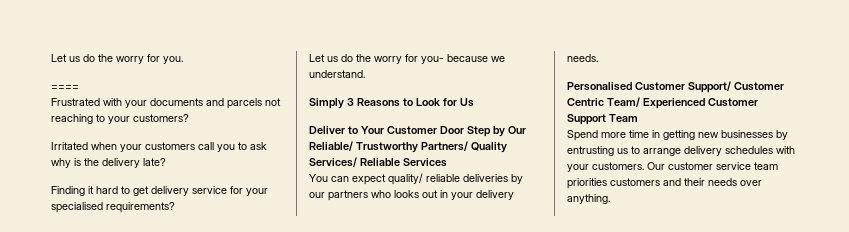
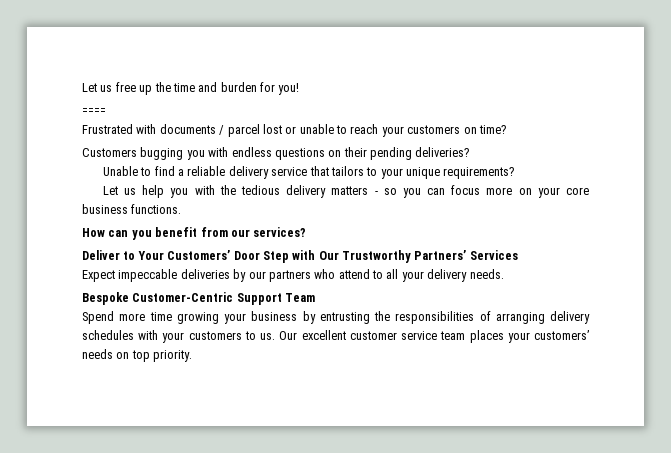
[51,54,183,64] [51,85,79,90] [51,98,281,109] [51,114,189,124] [51,142,267,152] [51,158,166,168] [51,186,268,196] [51,202,175,213] [309,54,505,64] [309,70,365,78] [309,98,474,109] Let us do the worry for you. // ==== // Frustrated with your documents and parcels not reaching to your customers? // Irritated when your customers call you to ask why is the delivery late? // Finding it hard to get delivery service for your specialised requirements? // Let us do the worry for you- because we understand. // Simply 3 Reasons to Look for Us -> [82,82,300,95] [82,108,106,115] [82,124,506,137] [82,147,470,160] [102,166,515,179] [102,185,590,198] [82,204,182,214] [82,227,307,240] Let us free up the time and burden for you! // ==== // Frustrated with documents / parcel lost or unable to reach your customers on time? // Customers bugging you with endless questions on their pending deliveries? // Unable to find a reliable delivery service that tailors to your unique requirements? // Let us help you with the tedious delivery matters - so you can focus more on your core business functions. // How can you benefit from our services?
[387,126,437,135] Customer -> [167,250,231,260] Customers’
[493,126,526,137] [309,141,507,153] [309,157,447,167] [309,173,460,185] by Our Reliable/ Trustworthy Partners/ Quality Services/ Reliable Services // You can expect quality/ reliable -> [292,250,518,263] [82,269,178,282] with Our Trustworthy Partners’ Services // Expect impeccable
[394,190,448,198] looks out in -> [338,269,399,279] attend to all
[567,81,784,93] [567,97,758,109] Personalised Customer Support/ Customer Centric Team/ Experienced Customer -> [82,292,234,305] Bespoke Customer-Centric
[652,130,788,140] [567,146,795,156] [567,162,778,172] [567,178,762,189] [567,194,610,204] in getting new businesses by entrusting us to arrange delivery schedules with your customers. Our customer service team priorities customers and their needs over anything. -> [176,311,590,324] [82,330,589,343] [82,349,193,362] growing your business by entrusting the responsibilities of arranging delivery schedules with your customers to us. Our excellent customer service team places your customers’ needs on top priority.

